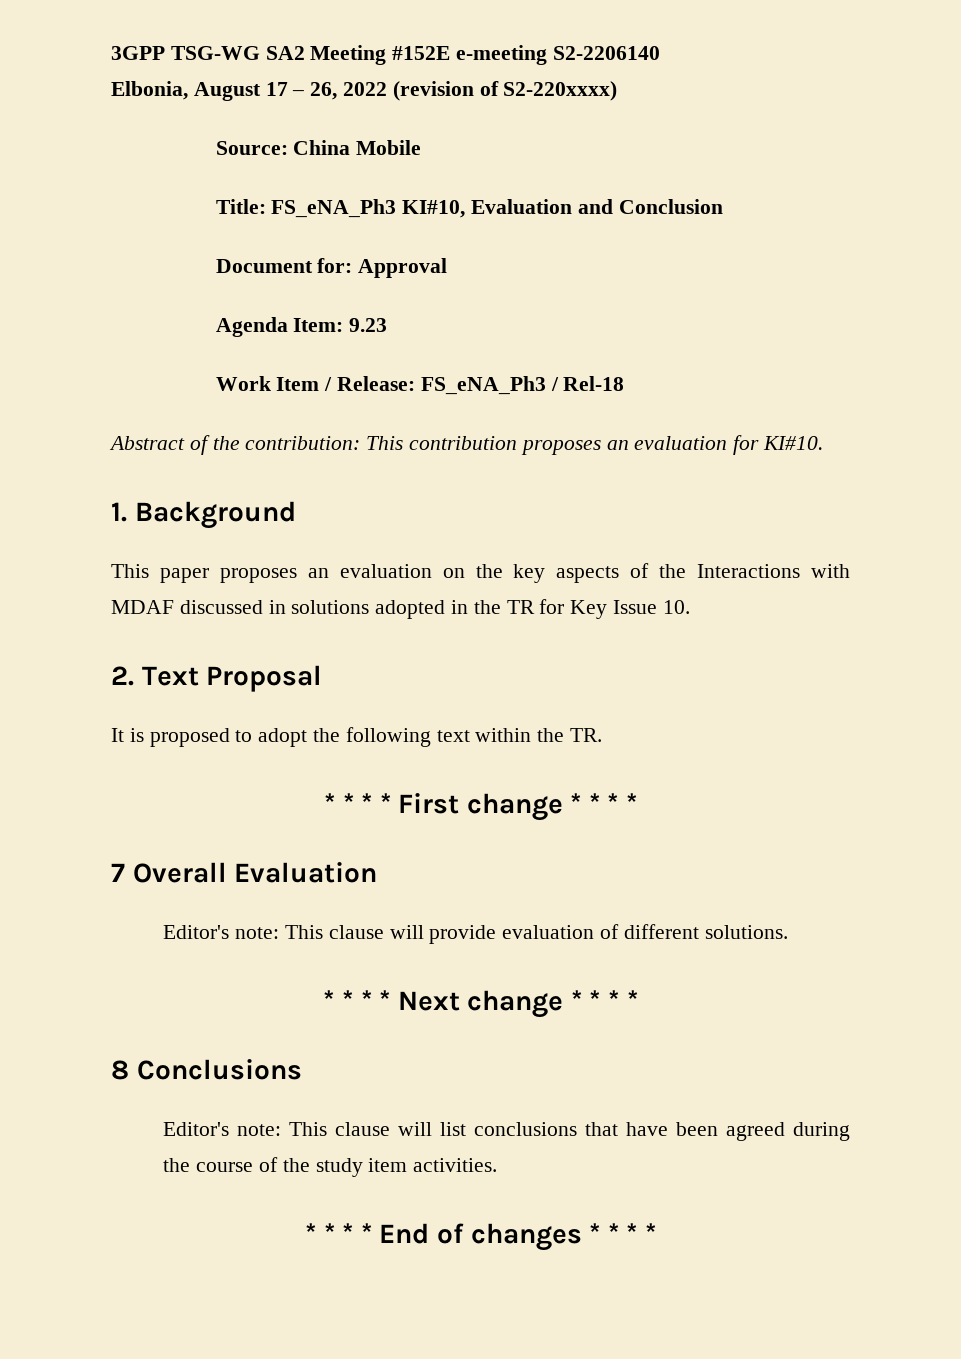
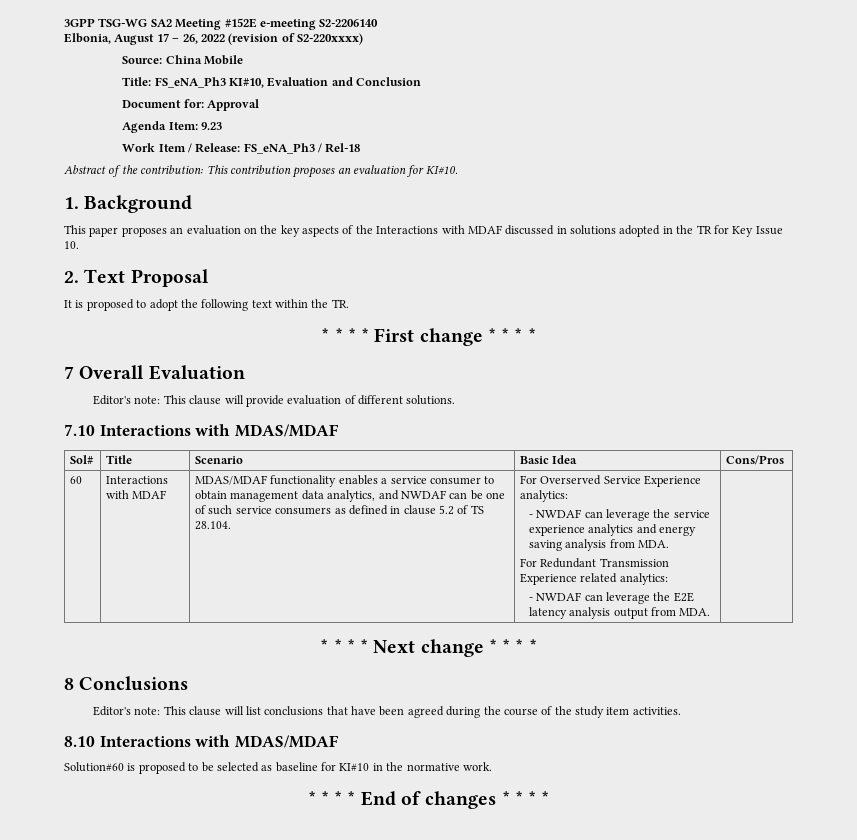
(788, 932) none -> [64,424,339,437] [70,455,95,464] [106,455,133,464] [195,456,244,464] [520,455,578,464] [726,455,785,465] [70,476,83,484] [106,476,169,484] [106,490,167,499] [195,475,495,487] [195,490,506,502] [195,505,484,515] [195,521,232,530] [520,475,702,487] [520,490,569,502] [528,509,710,521] [528,524,696,536] [528,539,669,551] [520,558,669,568] [520,573,668,585] [528,592,694,604] [528,607,711,619] // 7.10 Interactions with MDAS/MDAF // Sol# | Title | Scenario | Basic Idea | Cons/Pros // 60 | Interactions with MDAF | MDAS/MDAF functionality enables a service consumer to obtain management data analytics, and NWDAF can be one of such service consumers as defined in clause 5.2 of TS 28.104. | For Overserved Service Experience analytics: // - NWDAF can leverage the service experience analytics and energy saving analysis from MDA. // For Redundant Transmission Experience related analytics: // - NWDAF can leverage the E2E latency analysis output from MDA. |
(498, 1165) none -> [64,735,339,748] [64,762,492,774] // 8.10 Interactions with MDAS/MDAF // Solution#60 is proposed to be selected as baseline for KI#10 in the normative work.

